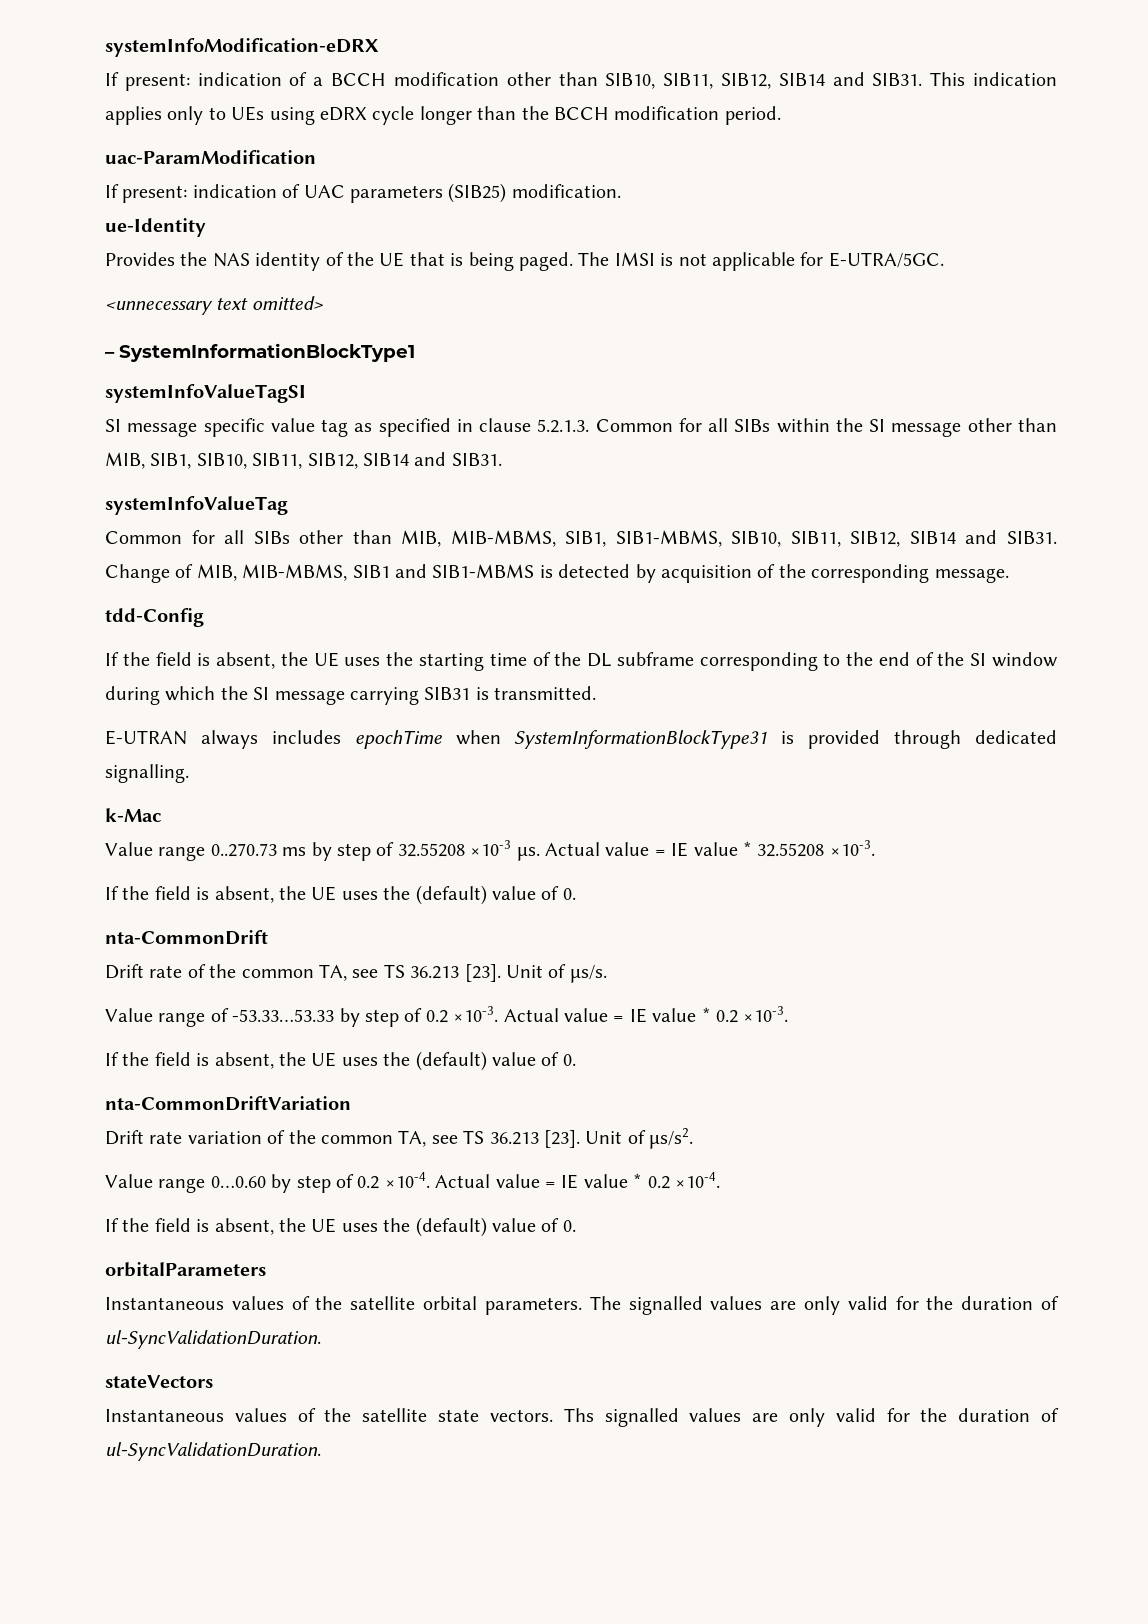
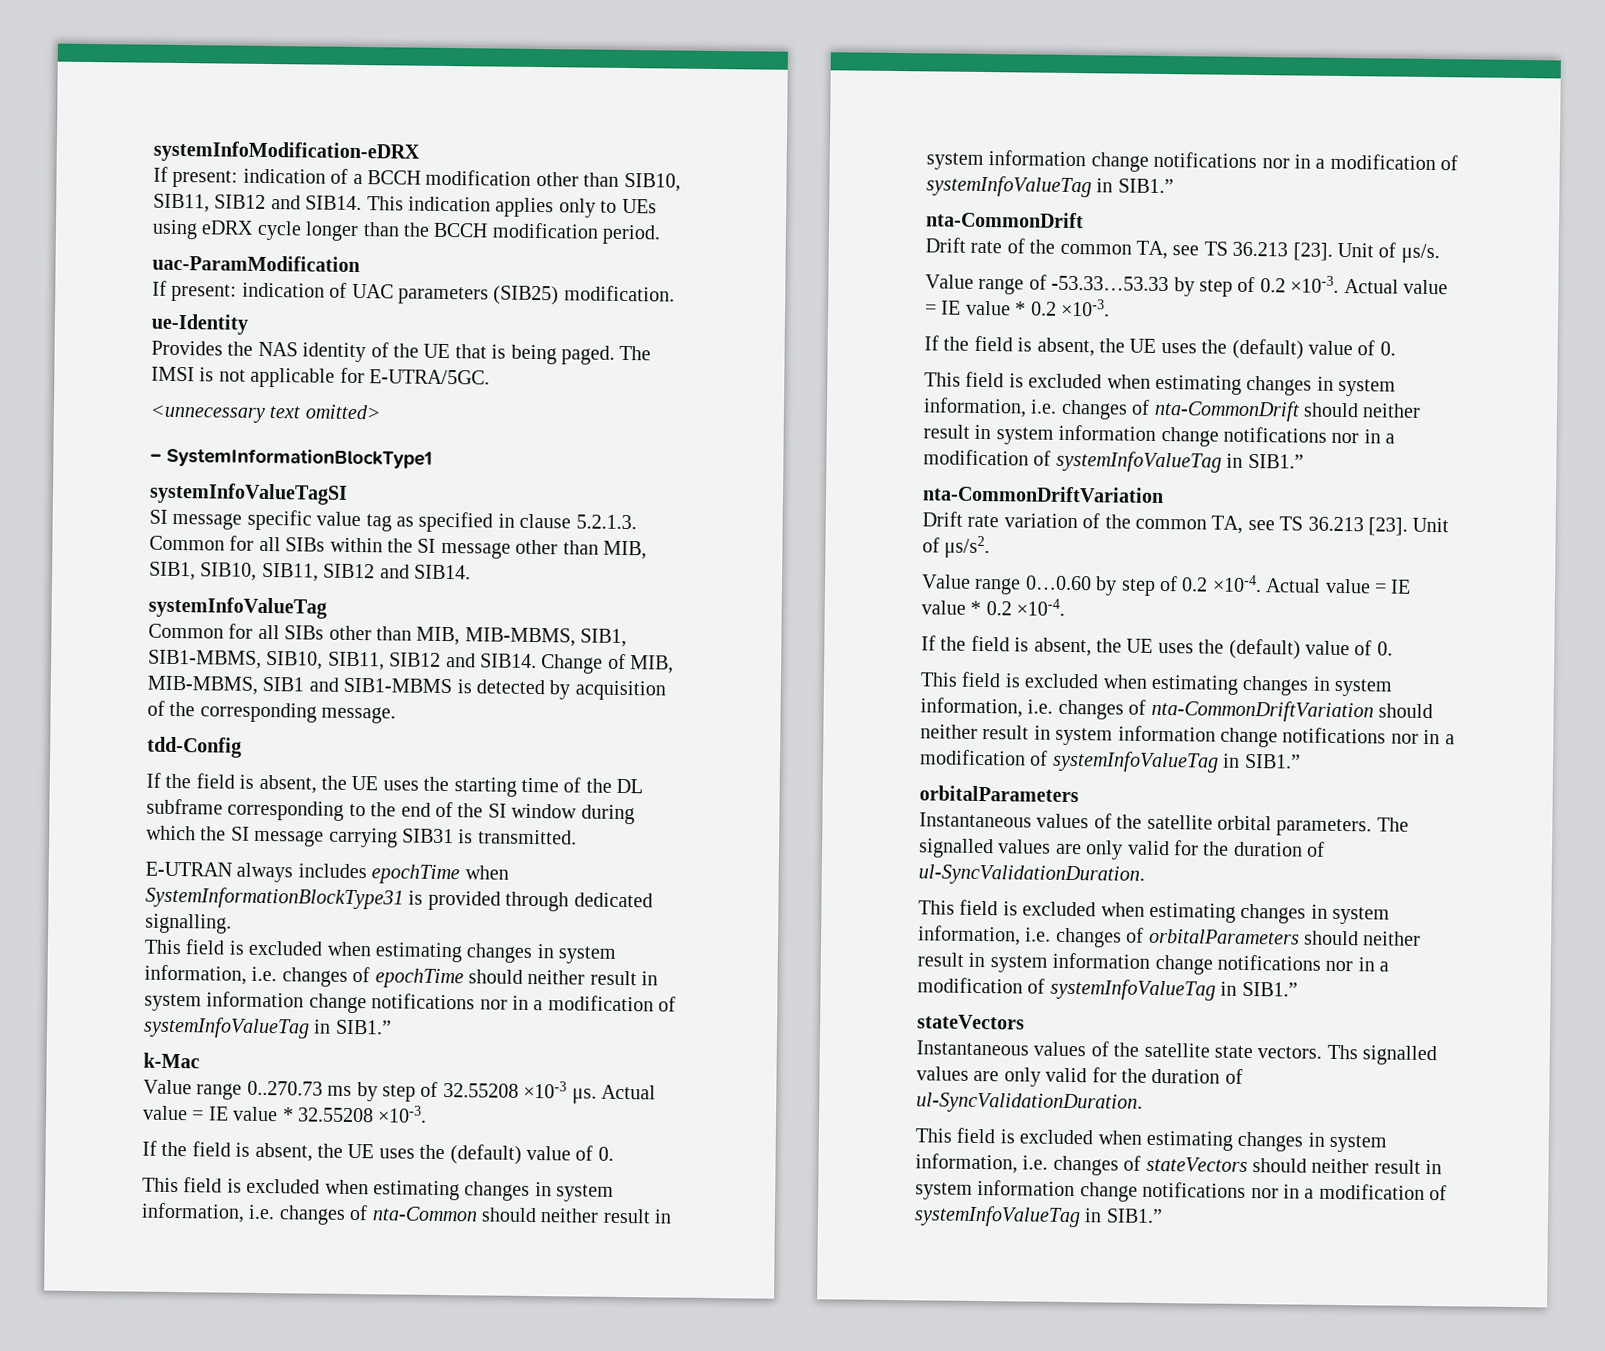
[720,72,923,89] SIB12, SIB14 and SIB31. -> [214,194,363,211] SIB12 and SIB14.
[307,452,502,469] SIB12, SIB14 and SIB31. -> [323,563,471,580] SIB12 and SIB14.
[850,530,1057,547] SIB12, SIB14 and SIB31. -> [389,652,537,669] SIB12 and SIB14.
(189, 773) none -> [144,939,617,964] [144,964,659,989] [144,991,677,1014] [143,1016,392,1039] // This field is excluded when estimating changes in system information, i.e. changes of epochTime should neither result in system information change notifications nor in a modification of systemInfoValueTag in SIB1.”
(576, 894) none -> [142,1177,615,1202] [141,1202,673,1225] [926,150,1459,172] [926,175,1174,198] // This field is excluded when estimating changes in system information, i.e. changes of nta-Common should neither result in system information change notifications nor in a modification of systemInfoValueTag in SIB1.”
(576, 1060) none -> [924,371,1397,397] [923,397,1422,422] [923,424,1396,447] [923,449,1304,473] // This field is excluded when estimating changes in system information, i.e. changes of nta-CommonDrift should neither result in system information change notifications nor in a modification of systemInfoValueTag in SIB1.”
(576, 1226) none -> [920,671,1393,697] [920,697,1433,723] [920,724,1455,748] [920,749,1301,773] // This field is excluded when estimating changes in system information, i.e. changes of nta-CommonDriftVariation should neither result in system information change notifications nor in a modification of systemInfoValueTag in SIB1.”
(321, 1339) none -> [918,899,1391,925] [918,925,1422,948] [917,952,1390,975] [917,977,1298,1001] // This field is excluded when estimating changes in system information, i.e. changes of orbitalParameters should neither result in system information change notifications nor in a modification of systemInfoValueTag in SIB1.”
(321, 1451) none -> [915,1127,1388,1153] [915,1153,1443,1176] [915,1179,1448,1202] [914,1205,1163,1228] // This field is excluded when estimating changes in system information, i.e. changes of stateVectors should neither result in system information change notifications nor in a modification of systemInfoValueTag in SIB1.”

